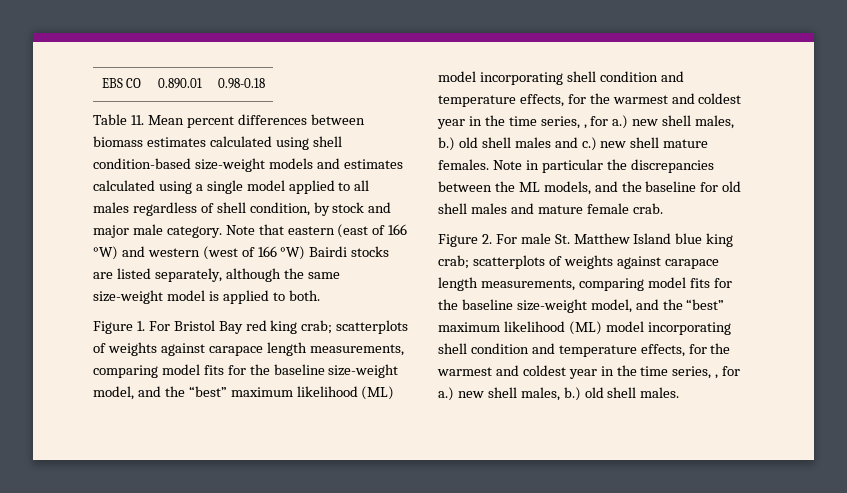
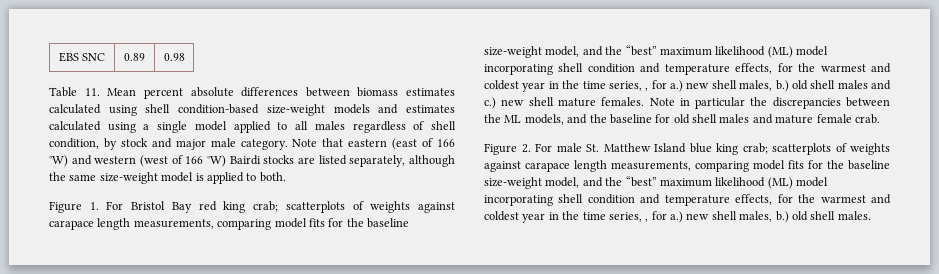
[126,78,142,88] [157,78,202,89] [217,78,265,89] CO | 0.890.01 | 0.98-0.18 -> [82,53,106,61] [124,53,145,61] [163,53,185,61] SNC | 0.89 | 0.98
(234, 122) none -> [190,87,234,97] absolute

